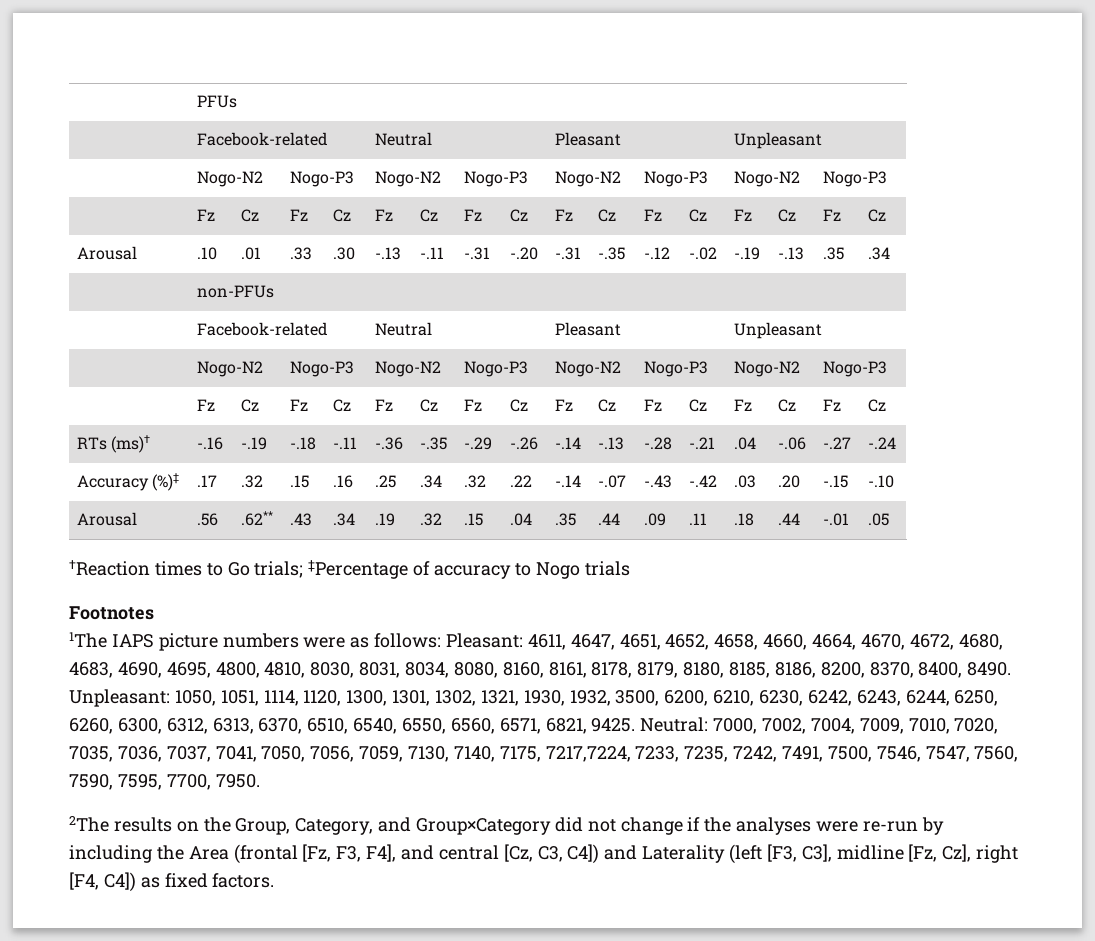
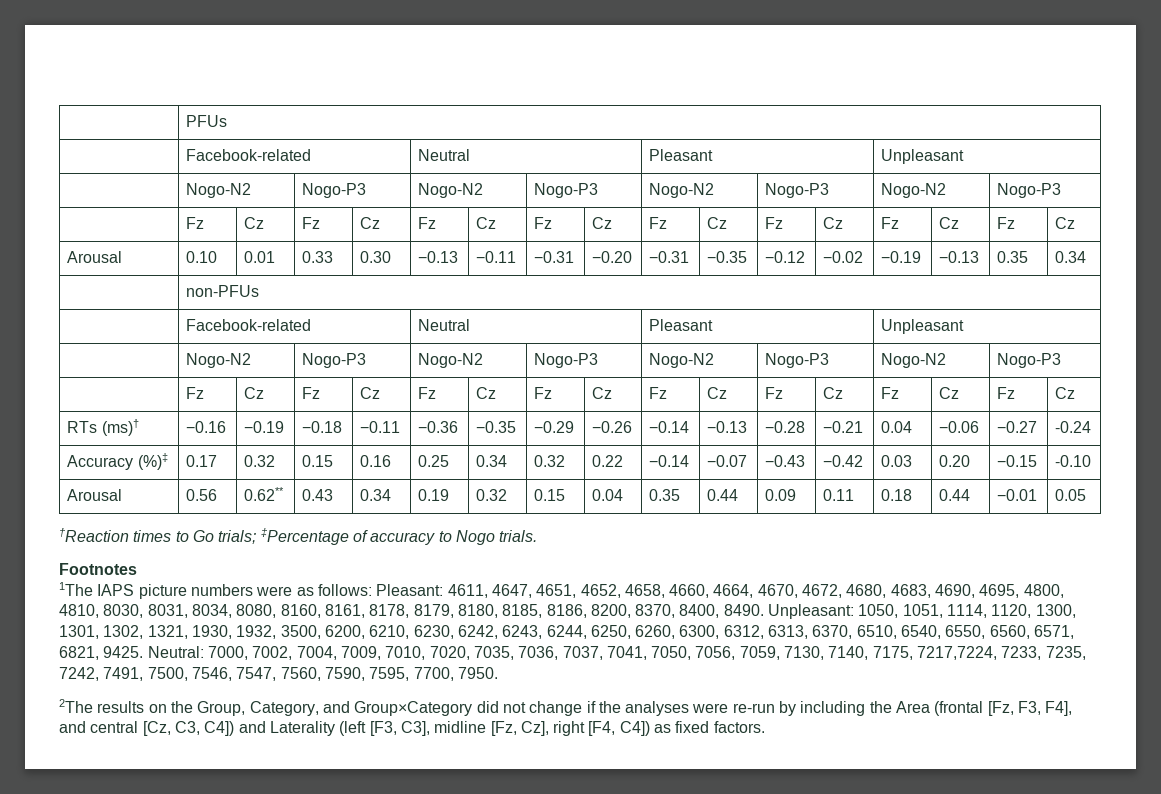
[197,247,218,260] [241,247,262,260] [290,247,313,260] [333,247,356,260] [375,247,402,260] [420,247,445,259] [464,247,491,260] [510,247,539,260] [555,247,582,260] [598,247,626,260] [644,247,671,259] [689,247,718,260] [734,247,761,260] [778,247,805,260] [823,247,845,260] [868,247,891,260] .10 | .01 | .33 | .30 | -.13 | -.11 | -.31 | -.20 | -.31 | -.35 | -.12 | -.02 | -.19 | -.13 | .35 | .34 -> [186,251,218,263] [244,251,276,263] [302,251,334,263] [360,251,392,263] [418,251,459,263] [476,251,517,263] [534,251,575,263] [592,251,633,263] [649,251,690,263] [707,251,748,263] [765,251,806,263] [823,251,864,263] [881,251,922,263] [939,251,980,263] [997,251,1029,263] [1055,251,1087,263] 0.10 | 0.01 | 0.33 | 0.30 | −0.13 | −0.11 | −0.31 | −0.20 | −0.31 | −0.35 | −0.12 | −0.02 | −0.19 | −0.13 | 0.35 | 0.34
[197,437,224,450] [241,437,268,450] [290,437,317,450] [333,437,358,449] [375,437,404,450] [420,437,448,450] [464,437,493,450] [510,437,539,450] [555,437,582,449] [598,437,625,450] [644,437,673,450] [689,437,716,449] [734,437,757,450] [778,437,807,450] [823,437,852,449] [868,437,897,449] [77,473,180,491] [197,475,218,487] [241,475,264,488] [290,475,310,488] [333,475,354,488] [375,475,397,488] [420,475,443,488] [464,475,487,488] [510,475,533,487] [555,475,582,487] [598,475,627,488] [644,475,673,488] [689,475,718,487] [734,475,757,488] [778,475,801,488] [823,475,849,488] [868,475,895,488] [77,512,138,526] [197,513,219,526] [241,511,274,526] [290,513,313,526] [333,513,356,526] [375,513,396,526] [420,513,443,526] [464,513,484,526] [510,513,533,526] [555,513,577,526] [598,513,621,525] [644,513,667,526] [689,513,708,525] [734,513,755,526] [778,513,801,525] [823,513,850,526] [868,513,890,526] -.16 | -.19 | -.18 | -.11 | -.36 | -.35 | -.29 | -.26 | -.14 | -.13 | -.28 | -.21 | .04 | -.06 | -.27 | -.24 // Accuracy (%)‡ | .17 | .32 | .15 | .16 | .25 | .34 | .32 | .22 | -.14 | -.07 | -.43 | -.42 | .03 | .20 | -.15 | -.10 // Arousal | .56 | .62** | .43 | .34 | .19 | .32 | .15 | .04 | .35 | .44 | .09 | .11 | .18 | .44 | -.01 | .05 -> [186,421,227,433] [244,421,285,433] [302,421,343,433] [360,421,401,433] [418,421,459,433] [476,421,517,433] [534,421,575,433] [592,421,633,433] [649,421,690,433] [707,421,748,433] [765,421,806,433] [823,421,864,433] [881,421,913,433] [939,421,980,433] [997,421,1038,433] [1055,421,1092,433] [67,453,168,470] [186,455,218,467] [244,455,276,467] [302,455,334,467] [360,455,392,467] [418,455,450,467] [476,455,508,467] [534,455,566,467] [592,455,624,467] [649,455,690,467] [707,455,748,467] [765,455,806,467] [823,455,864,467] [881,455,913,467] [939,455,971,467] [997,455,1038,467] [1055,455,1092,467] [67,489,123,501] [186,489,218,501] [244,487,285,501] [302,489,334,501] [360,489,392,501] [418,489,450,501] [476,489,508,501] [534,489,566,501] [592,489,624,501] [649,489,681,501] [707,489,739,501] [765,489,797,501] [823,489,855,501] [881,489,913,501] [939,489,971,501] [997,489,1038,501] [1055,489,1087,501] −0.16 | −0.19 | −0.18 | −0.11 | −0.36 | −0.35 | −0.29 | −0.26 | −0.14 | −0.13 | −0.28 | −0.21 | 0.04 | −0.06 | −0.27 | -0.24 // Accuracy (%)‡ | 0.17 | 0.32 | 0.15 | 0.16 | 0.25 | 0.34 | 0.32 | 0.22 | −0.14 | −0.07 | −0.43 | −0.42 | 0.03 | 0.20 | −0.15 | -0.10 // Arousal | 0.56 | 0.62** | 0.43 | 0.34 | 0.19 | 0.32 | 0.15 | 0.04 | 0.35 | 0.44 | 0.09 | 0.11 | 0.18 | 0.44 | −0.01 | 0.05
[584,561,630,576] trials -> [499,530,538,542] trials.

